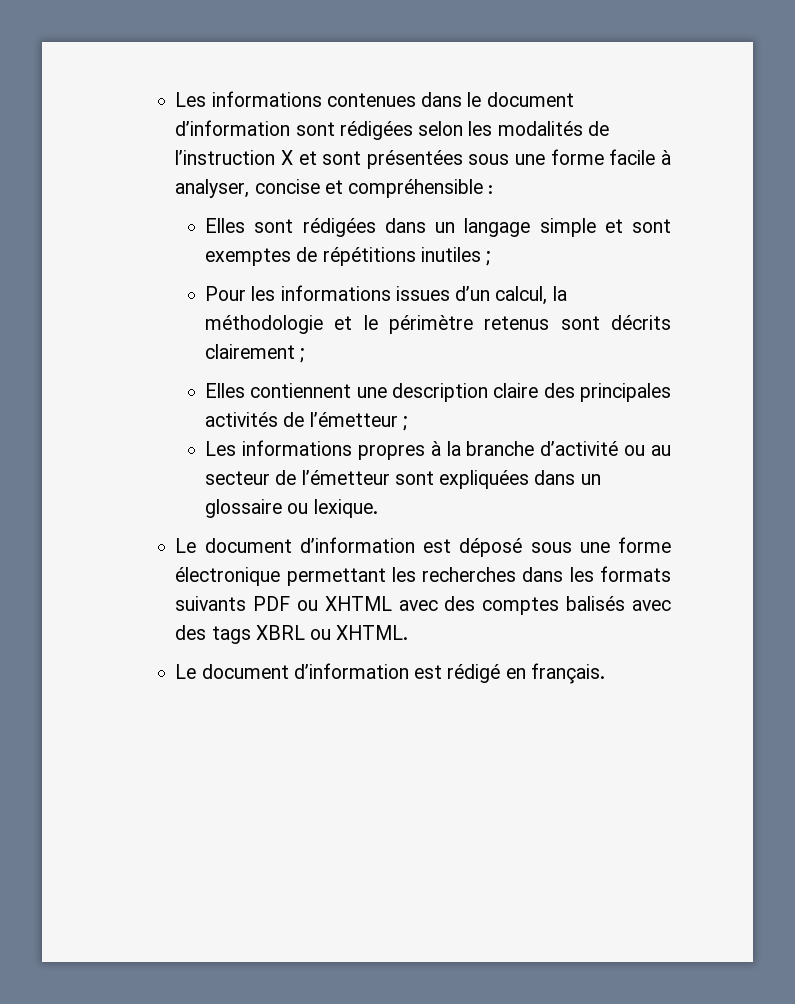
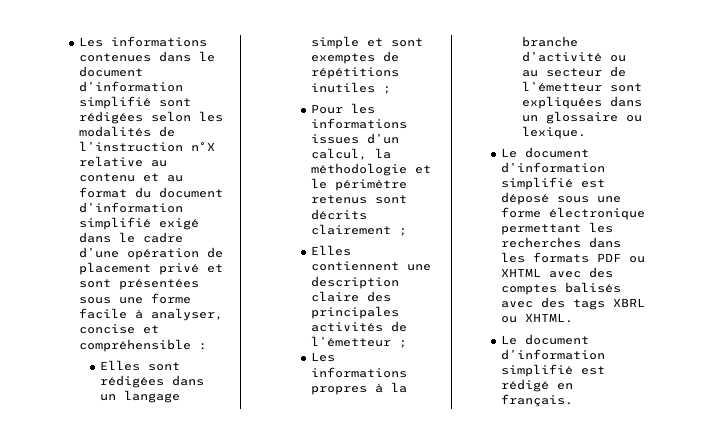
(291, 128) none -> [79,96,152,109] simplifié
[280,150,293,165] X -> [191,142,216,151] [79,156,168,167] [79,173,184,182] [79,187,224,198] [79,202,184,213] [79,217,200,230] [79,232,184,243] [79,247,224,260] [79,262,200,275] n°X relative au contenu et au format du document d’information simplifié exigé dans le cadre d’une opération de placement privé
(415, 545) none -> [501,177,574,190] simplifié
[175,596,247,611] suivants -> (590, 257) none
(409, 671) none -> [501,364,574,377] simplifié

